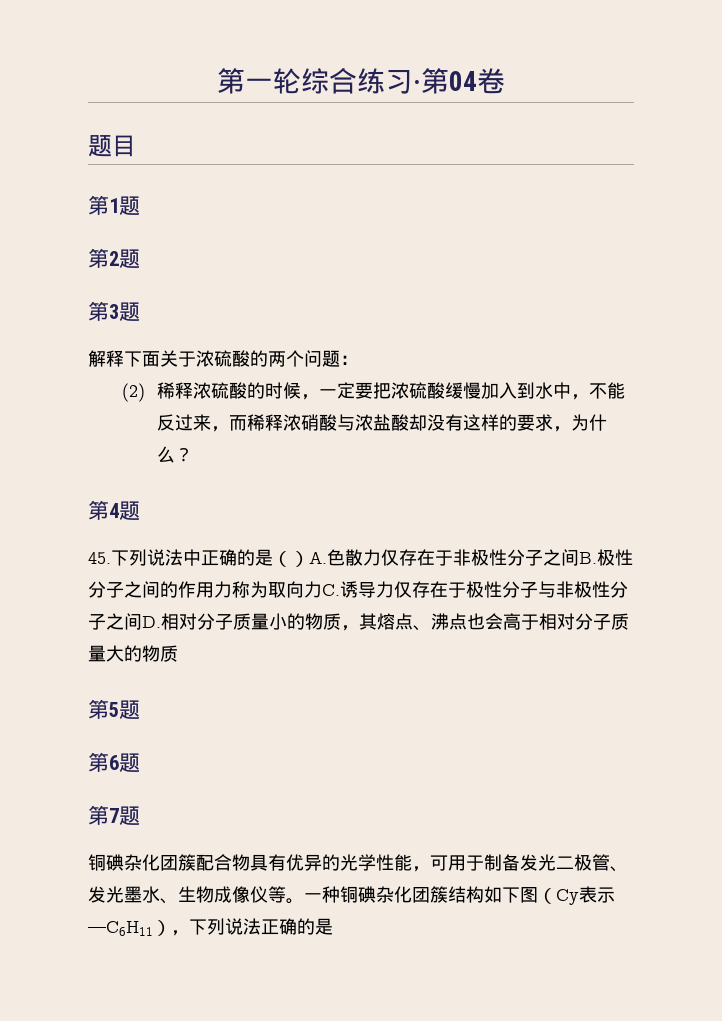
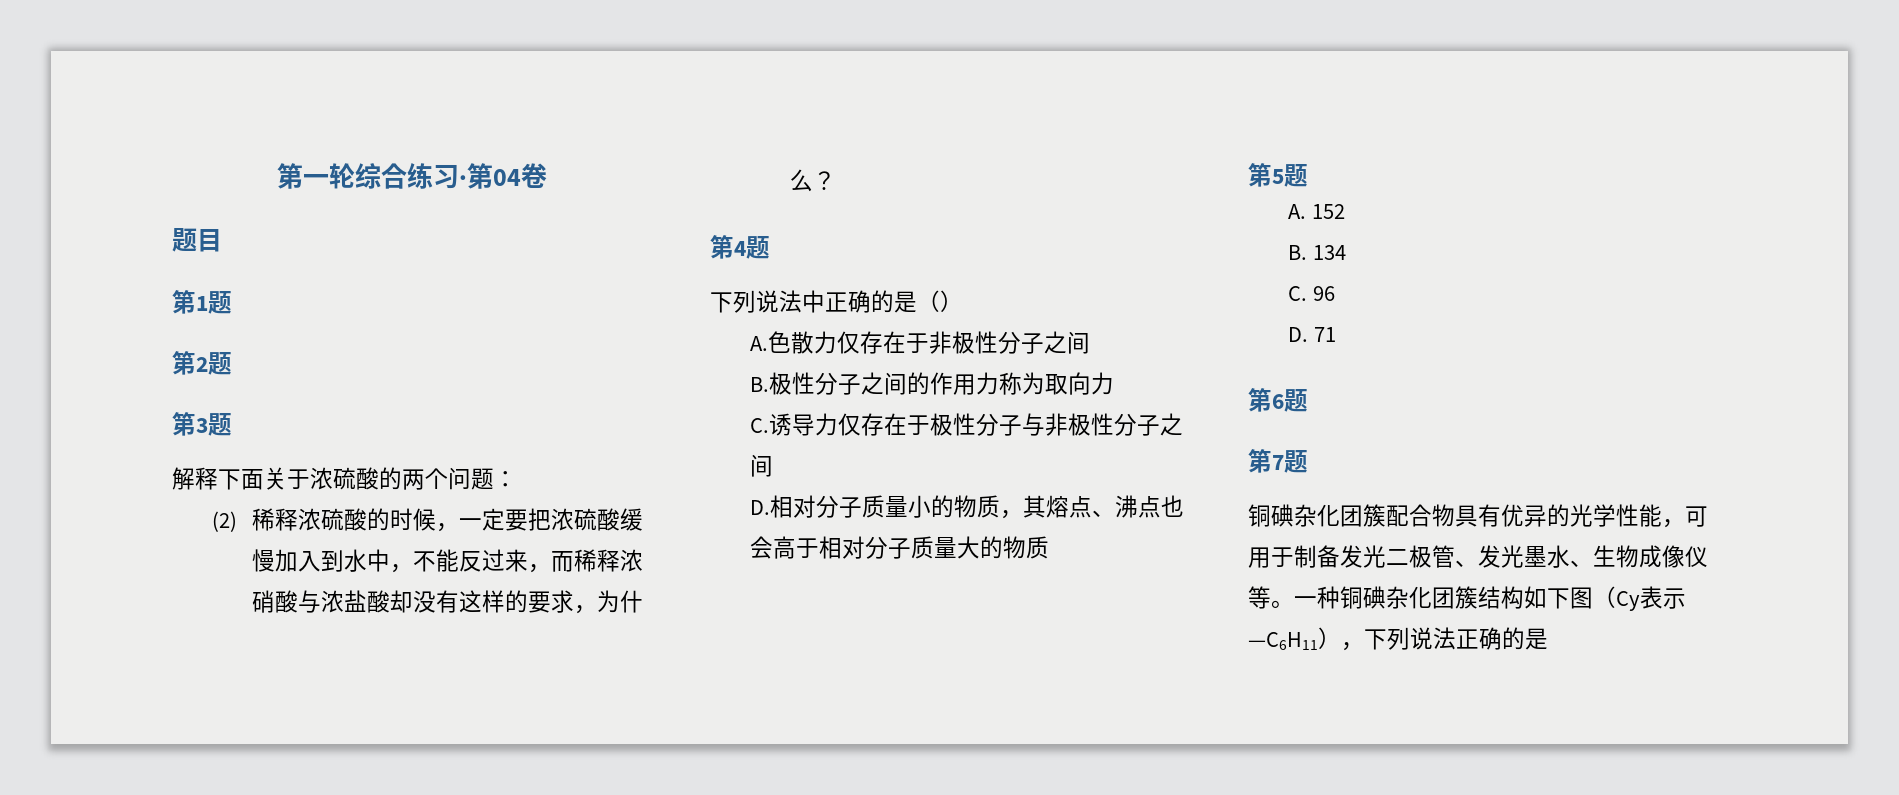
[88,552,111,564] 45. -> (770, 247) none
(309, 559) none -> (963, 301) //
(579, 557) none -> (1090, 342) //
(322, 589) none -> (1114, 383) //
(142, 621) none -> (773, 465) //
(140, 710) none -> [1287,204,1345,219] [1287,245,1346,260] [1287,286,1335,301] [1287,327,1336,342] // A. 152 // B. 134 // C. 96 // D. 71

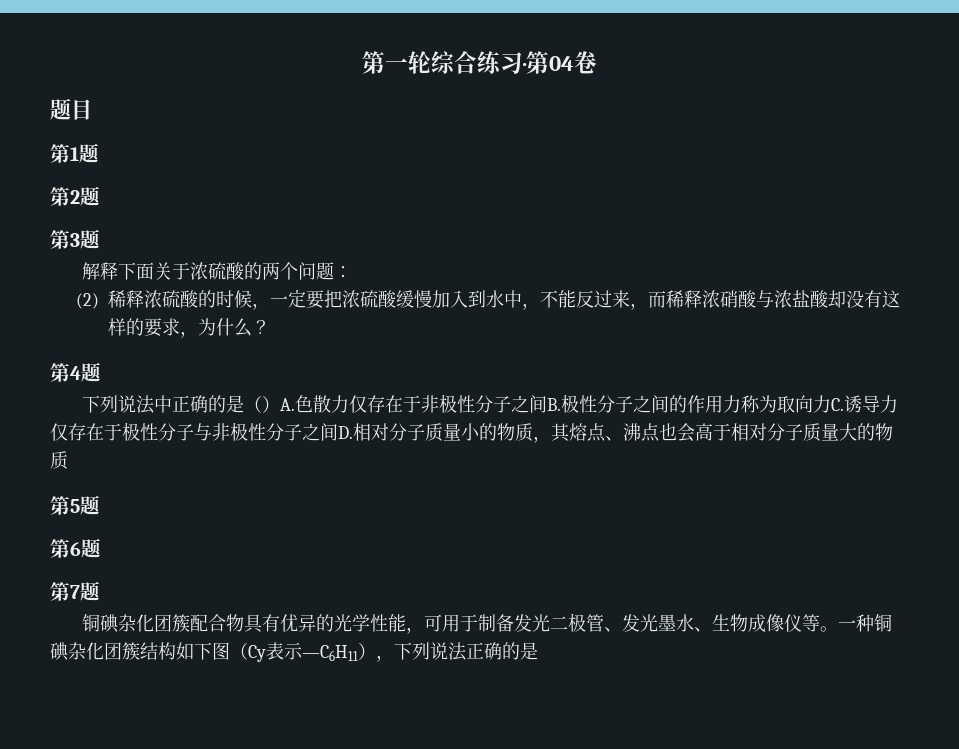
(963, 301) // -> (281, 404) none
(1090, 342) // -> (548, 404) none
(1114, 383) // -> (832, 404) none
(773, 465) // -> (338, 432) none
[1287,204,1345,219] [1287,245,1346,260] [1287,286,1335,301] [1287,327,1336,342] // A. 152 // B. 134 // C. 96 // D. 71 -> (100, 505) none

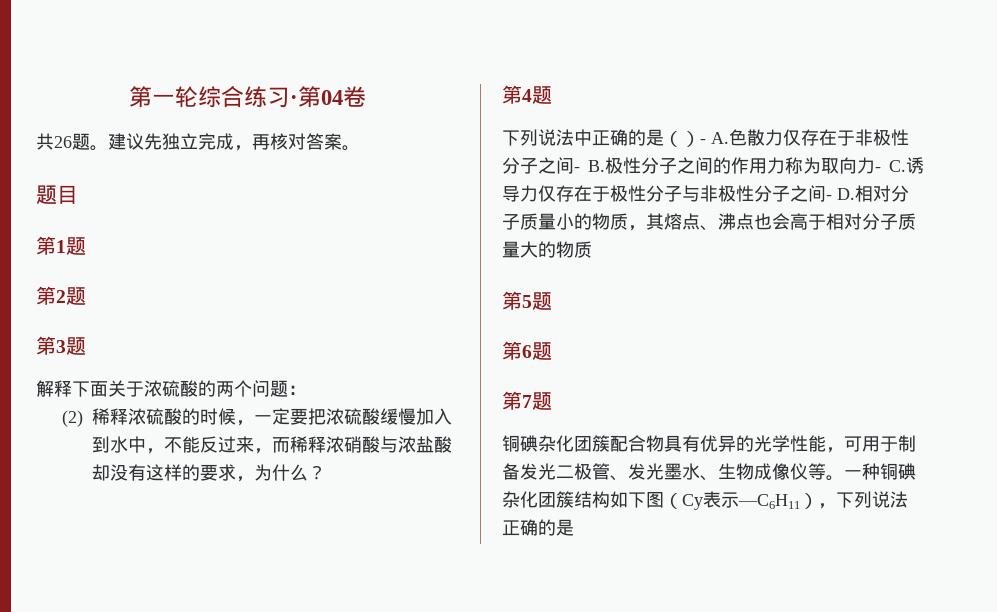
(597, 62) none -> [36,133,360,151] // 共26题。建议先独立完成，再核对答案。
(281, 404) none -> [700,139,706,144] -
(548, 404) none -> [574,167,580,172] -
(832, 404) none -> [875,167,881,172] -
(338, 432) none -> [826,195,832,200] -

